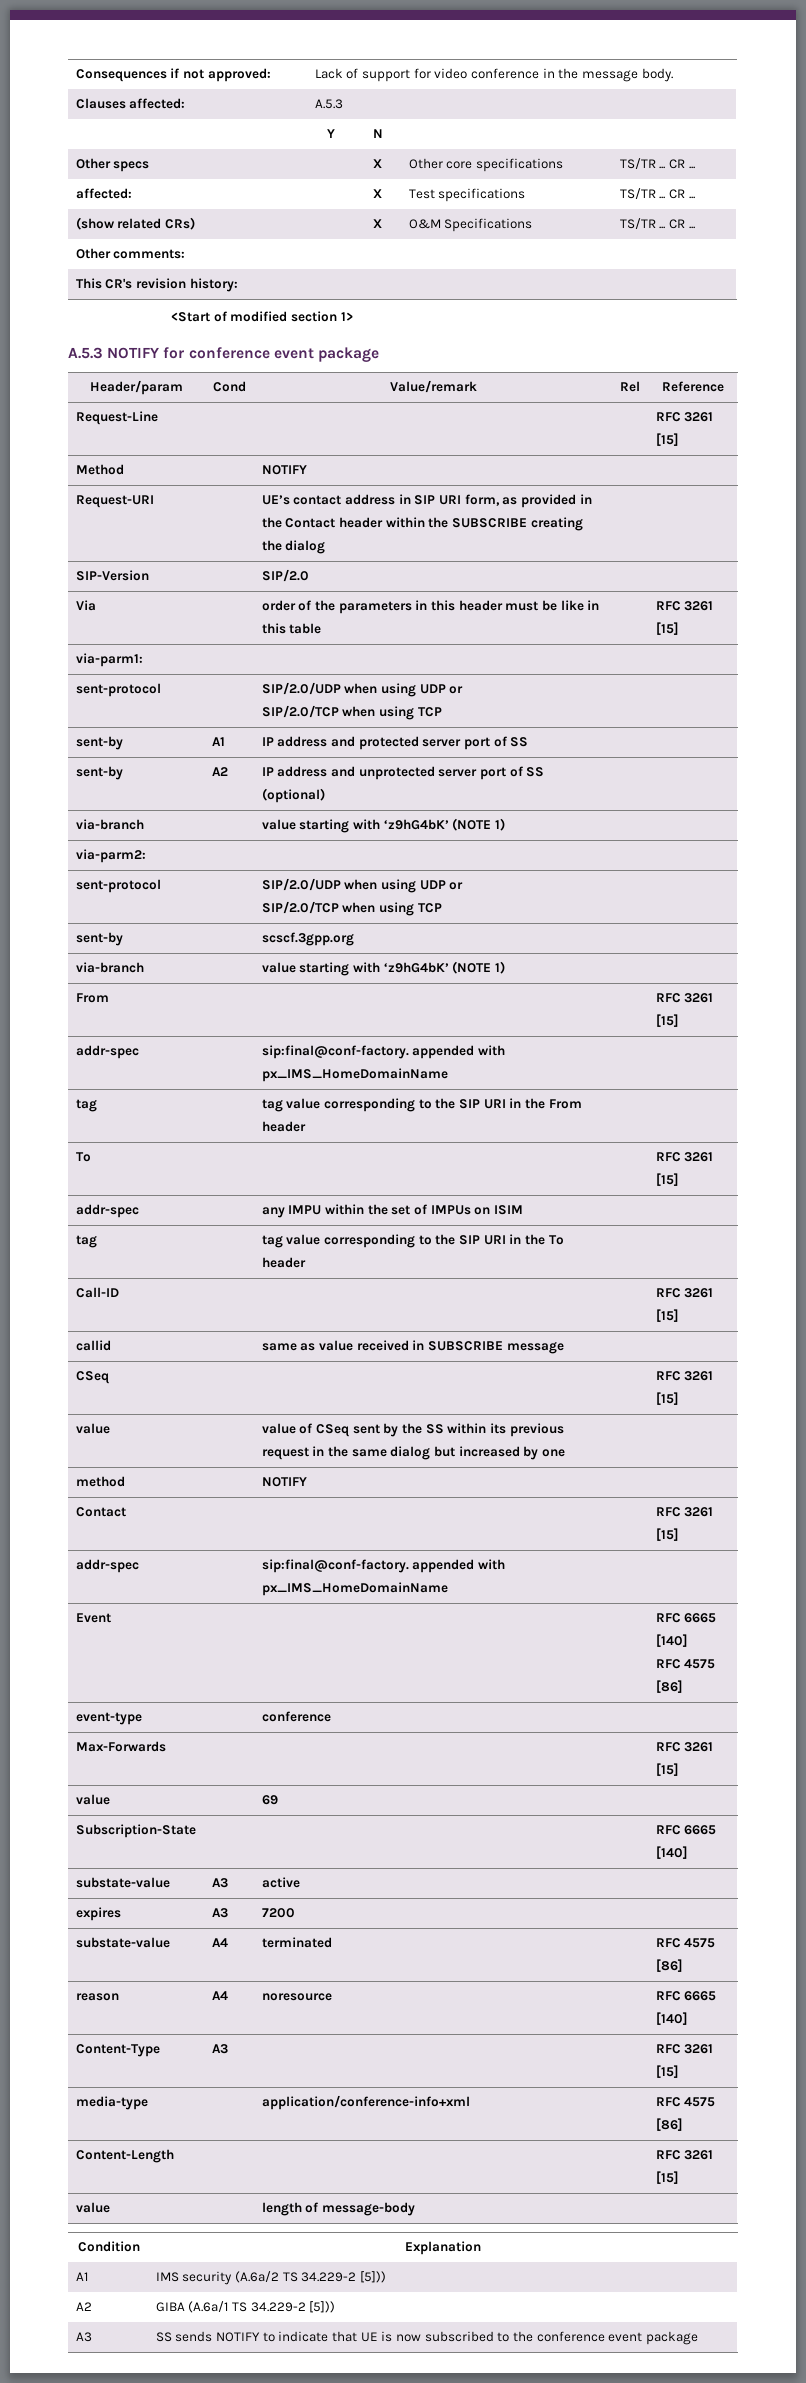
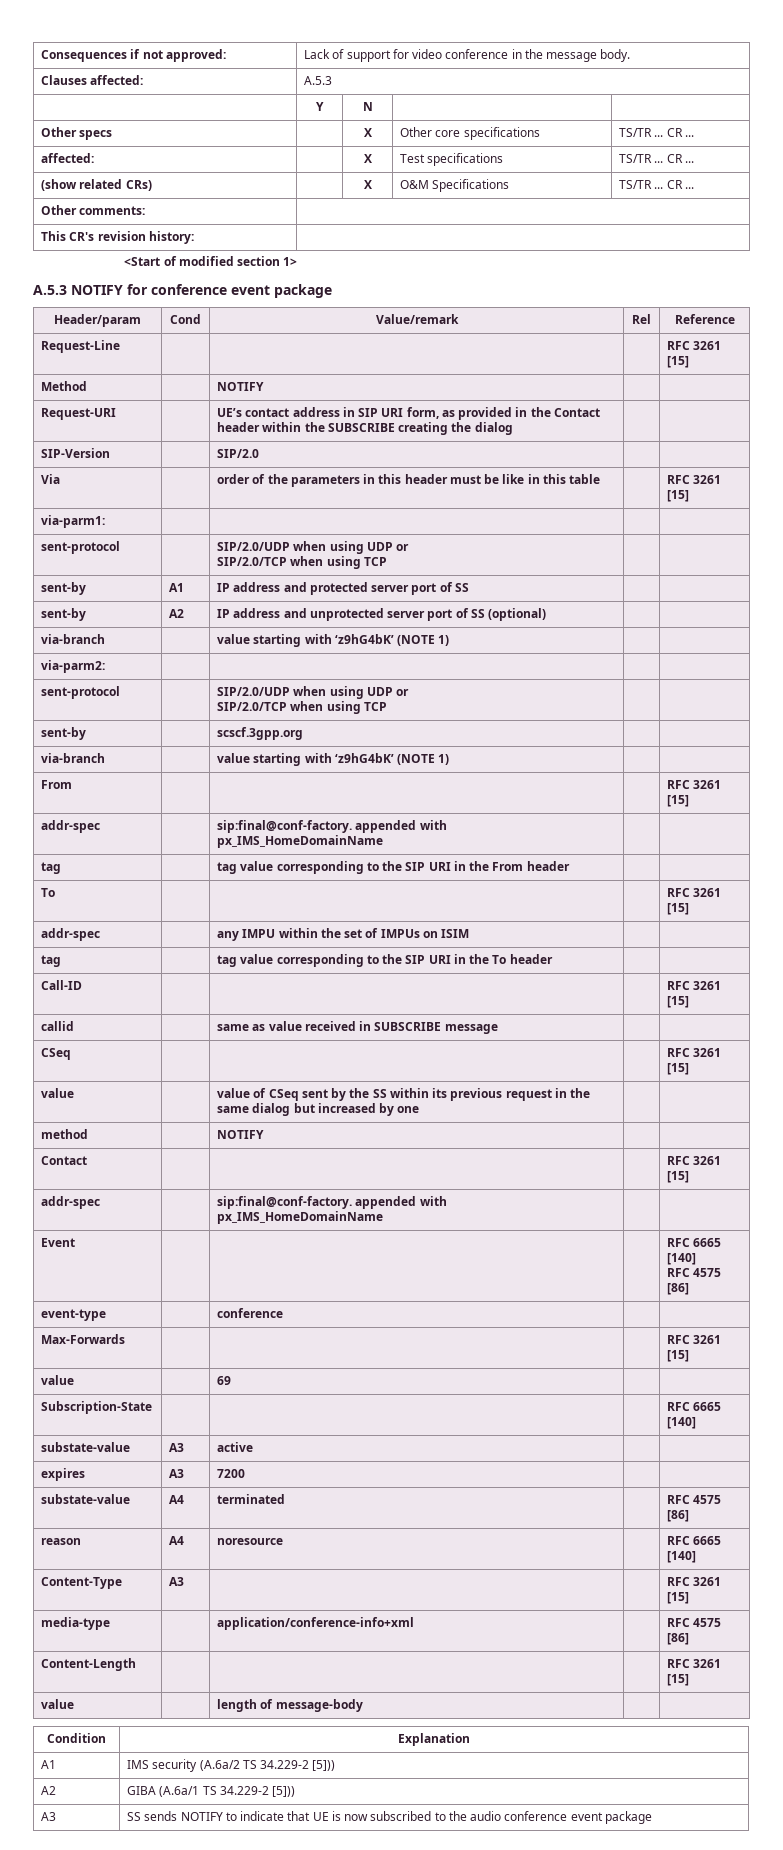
(533, 2336) none -> [470,1811,502,1821] audio

